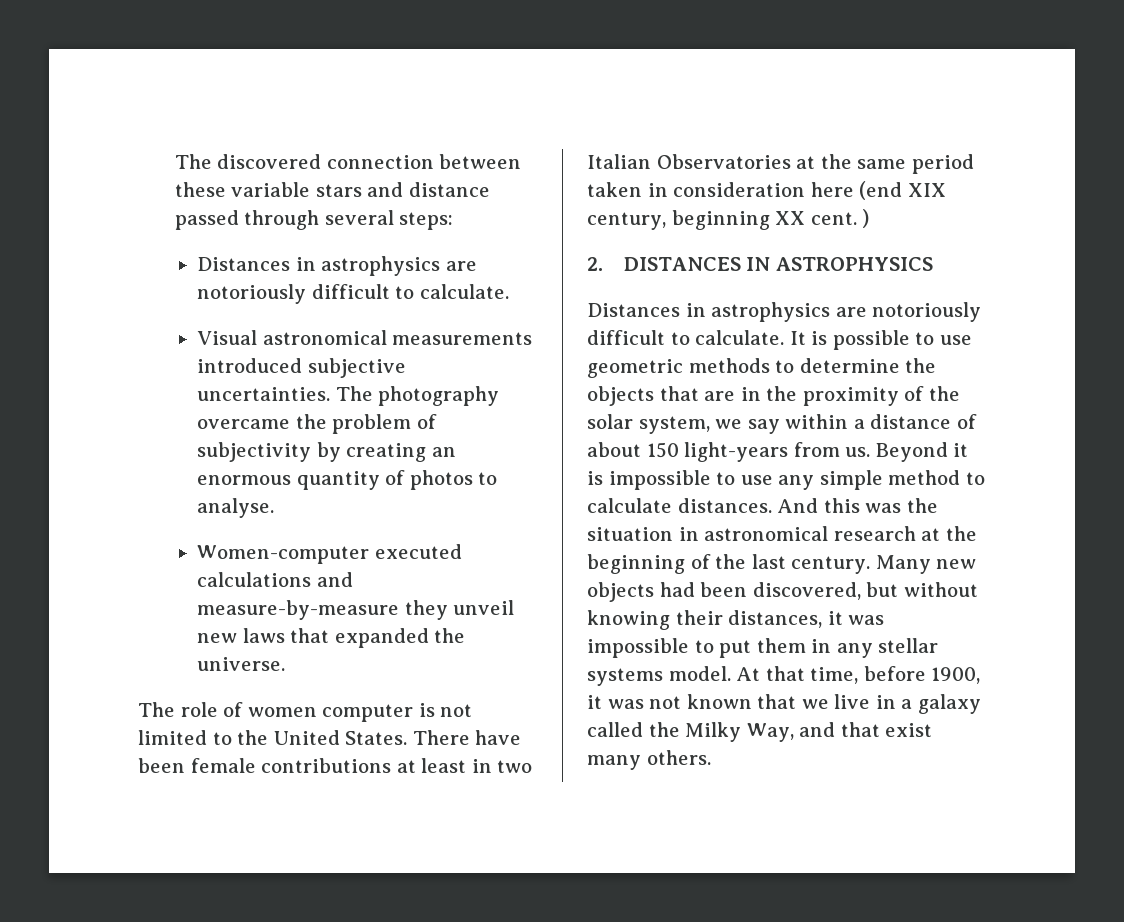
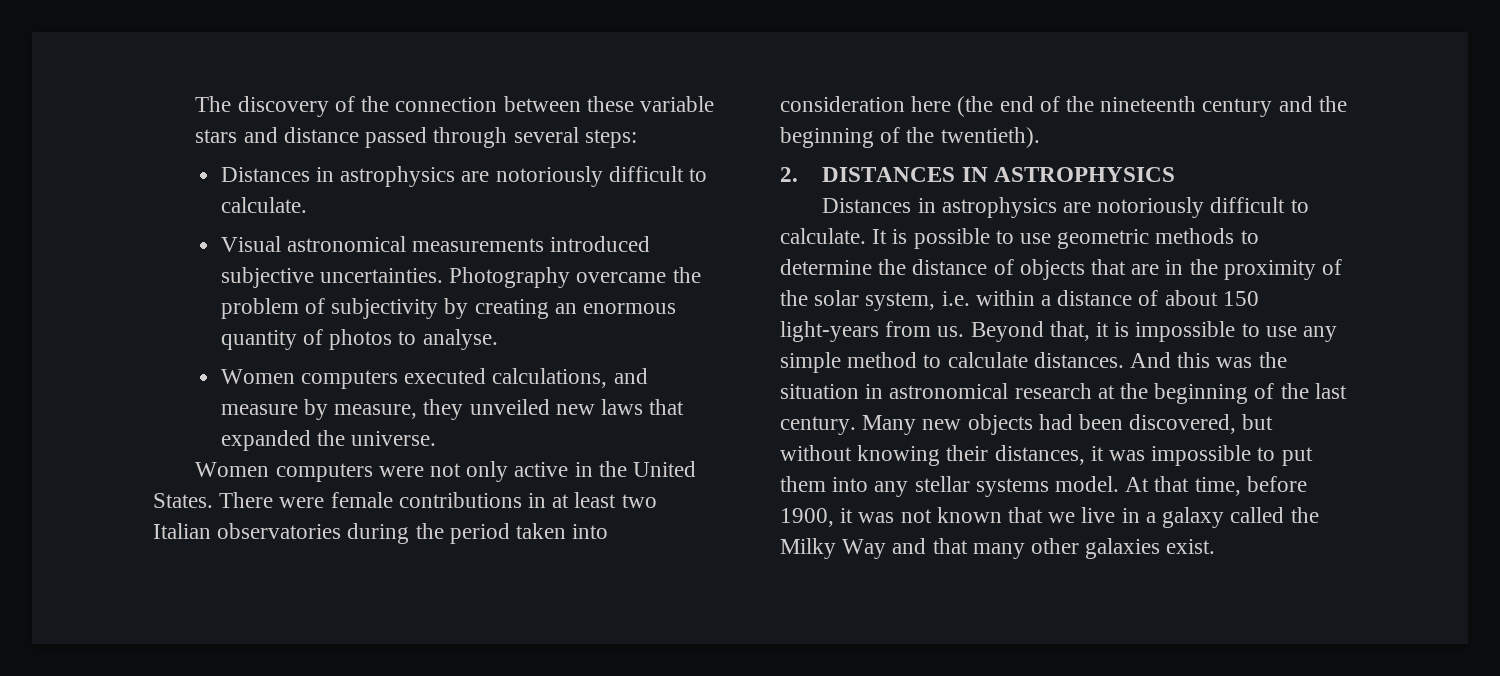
[174,154,322,169] The discovered -> [195,96,390,117] The discovery of the
[335,386,500,406] The photography -> [449,267,571,288] Photography
[197,544,462,564] [197,572,353,587] [197,600,515,620] Women-computer executed calculations and measure-by-measure they unveil -> [220,368,648,389] [220,399,550,420] Women computers executed calculations, and measure by measure, they unveiled
[138,702,473,722] [138,730,232,745] The role of women computer is not limited to -> [195,461,593,482] Women computers were not only active in
[475,730,522,745] [138,758,185,773] have been -> [279,497,325,508] were
(392, 765) none -> [528,493,547,508] in
[471,759,492,773] in -> (617, 500) none
[656,154,907,169] Observatories at the same -> [217,523,444,544] observatories during the
[647,183,668,197] in -> [572,524,609,539] into
[859,181,946,200] [587,209,870,230] (end XIX century, beginning XX cent. ) -> [957,96,1347,117] [780,127,1040,148] (the end of the nineteenth century and the beginning of the twentieth).
(937, 365) none -> [912,259,1014,275] distance of
[715,419,780,434] we say -> [941,291,970,306] i.e.
(948, 452) none -> [1049,321,1090,341] that,
[811,639,832,653] in -> [832,477,869,492] into
[746,723,794,742] Way, -> [842,539,887,559] Way
[885,723,933,737] [587,750,711,770] exist many others. -> [972,538,1216,559] many other galaxies exist.

